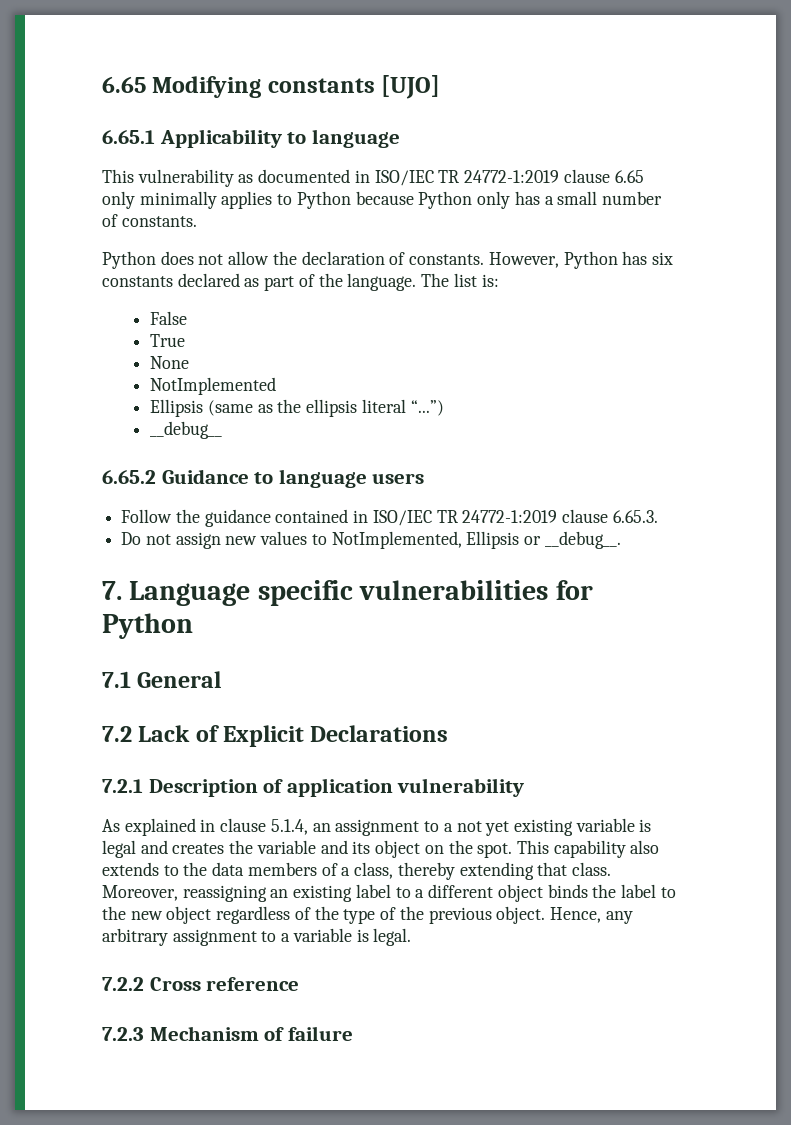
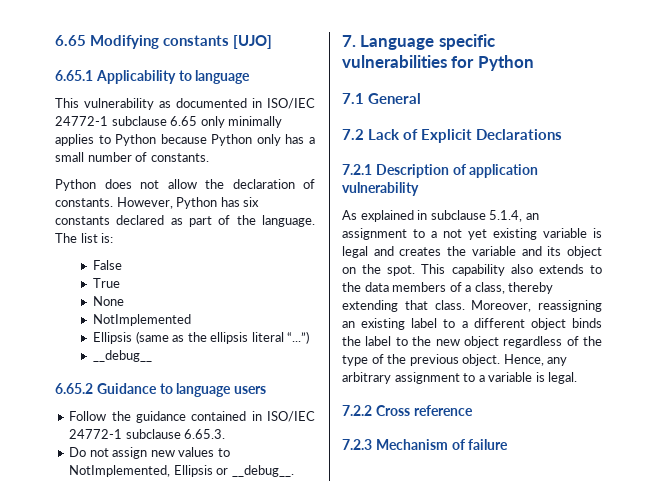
[438,169,610,183] TR 24772-1:2019 clause -> [55,116,167,126] 24772-1 subclause
[436,509,609,523] TR 24772-1:2019 clause -> [69,429,181,439] 24772-1 subclause
[220,818,267,832] clause -> [430,210,486,220] subclause

